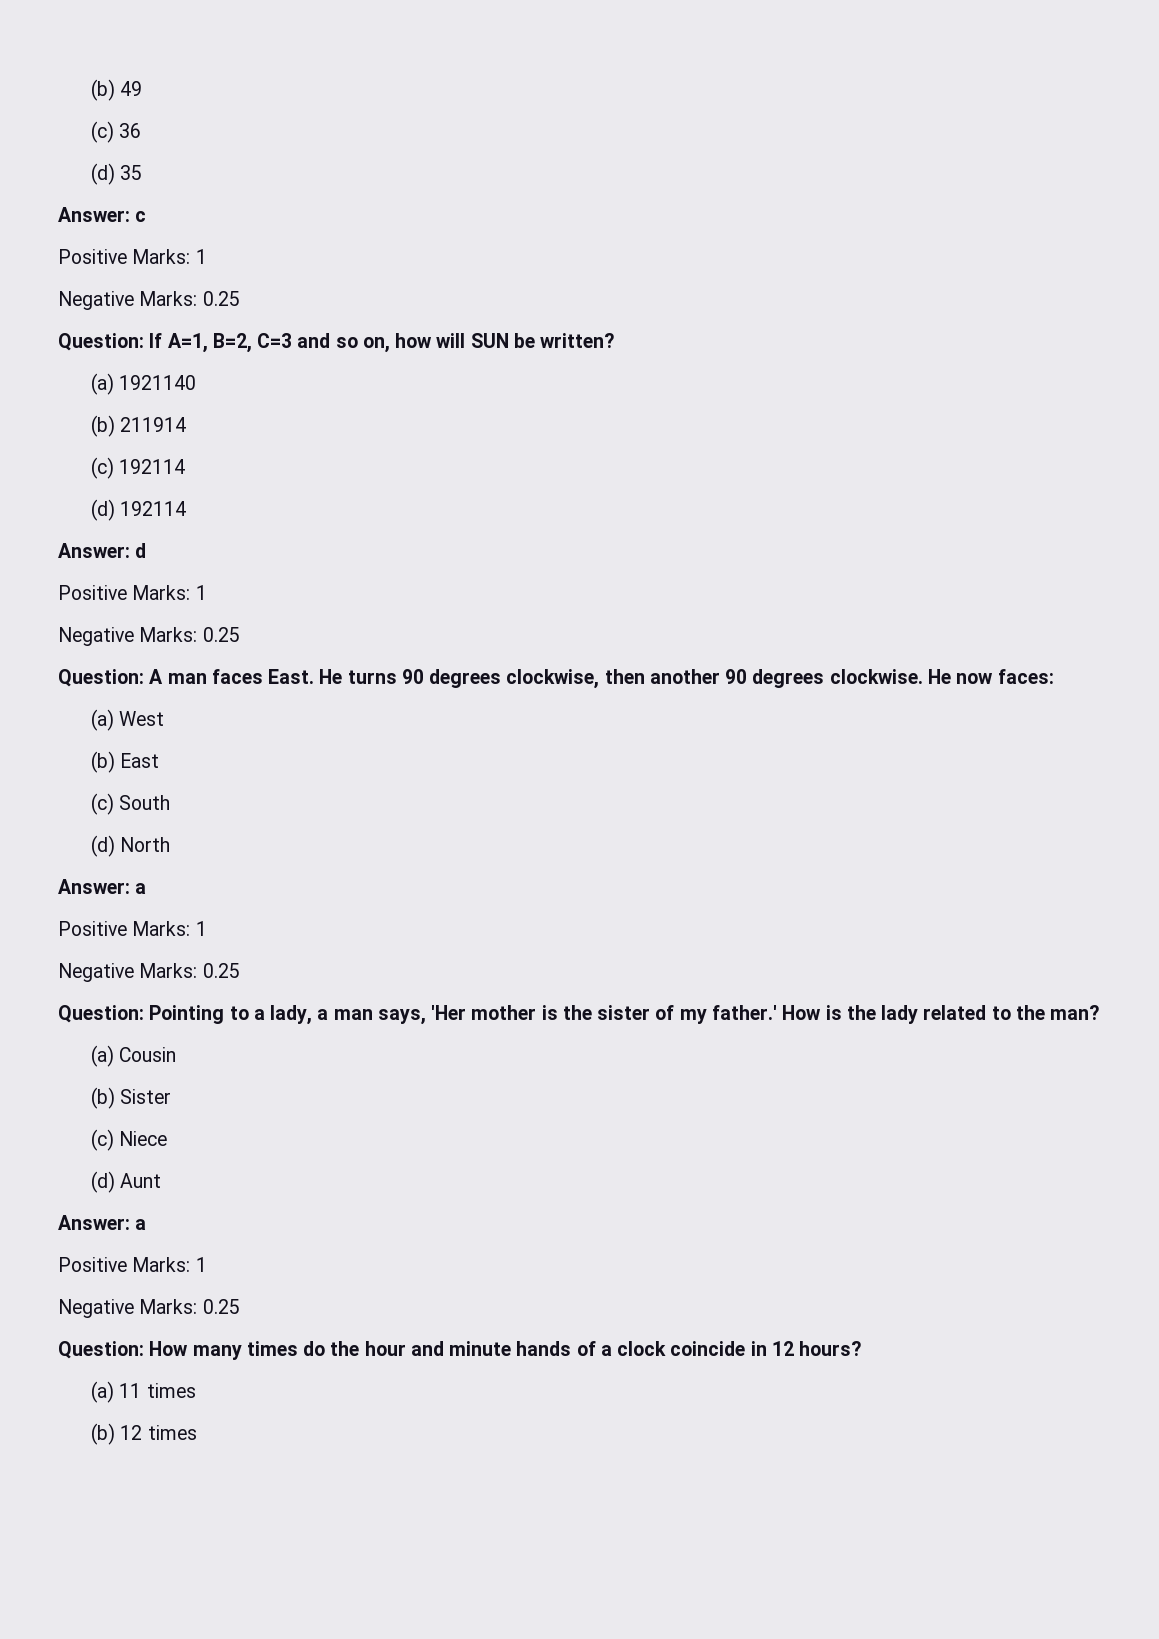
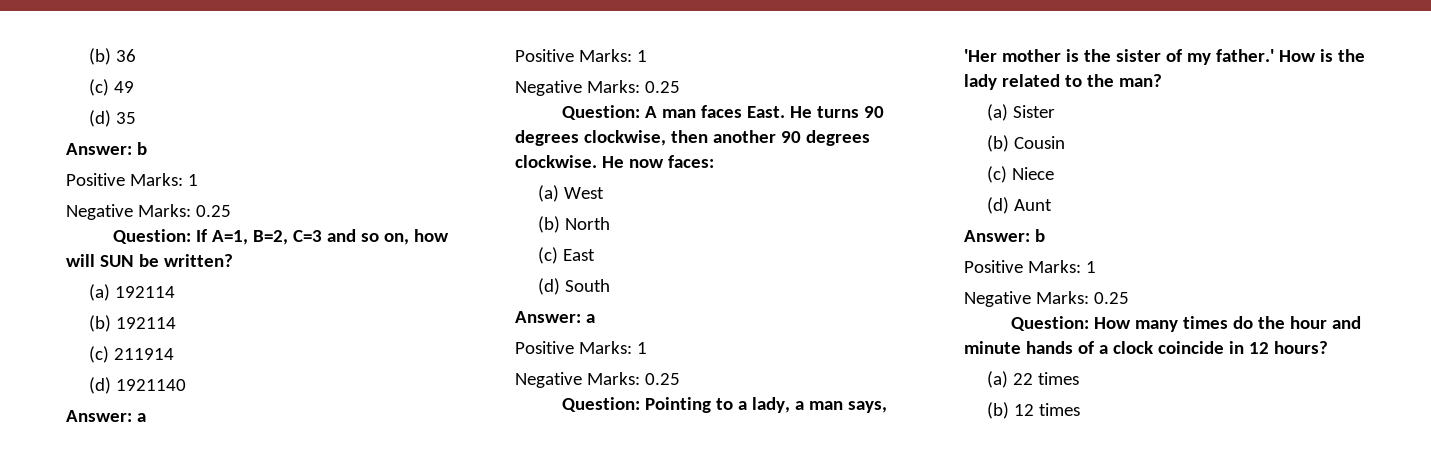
[91,79,143,101] [91,121,142,143] (b) 49 // (c) 36 -> [88,48,136,65] [88,79,134,96] (b) 36 // (c) 49
[135,211,147,222] c -> [136,142,147,155] b
[119,375,197,390] [91,415,187,437] [91,457,186,479] [91,499,187,521] [58,543,147,558] 1921140 // (b) 211914 // (c) 192114 // (d) 192114 // Answer: d -> [114,286,175,298] [88,315,176,332] [88,346,174,363] [88,377,186,394] [66,410,146,422] 192114 // (b) 192114 // (c) 211914 // (d) 1921140 // Answer: a
(116, 762) none -> [564,217,610,230] [537,247,558,264] North // (c)
[91,793,115,815] (c) -> [537,278,560,295] (d)
[91,835,171,857] // (d) North -> (610, 285) none
[119,1047,177,1062] [91,1087,172,1109] Cousin // (b) Sister -> [1012,105,1055,118] [986,135,1065,152] Sister // (b) Cousin
[135,1219,147,1230] a -> [1034,229,1045,242] b
[119,1383,142,1398] 11 -> [1012,373,1033,385] 22

